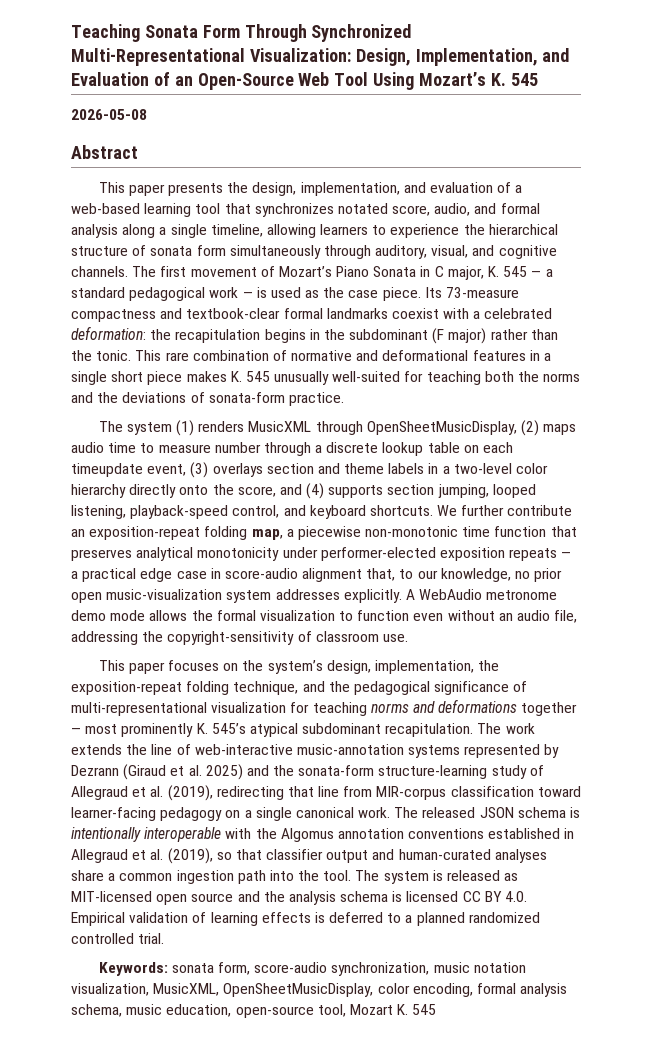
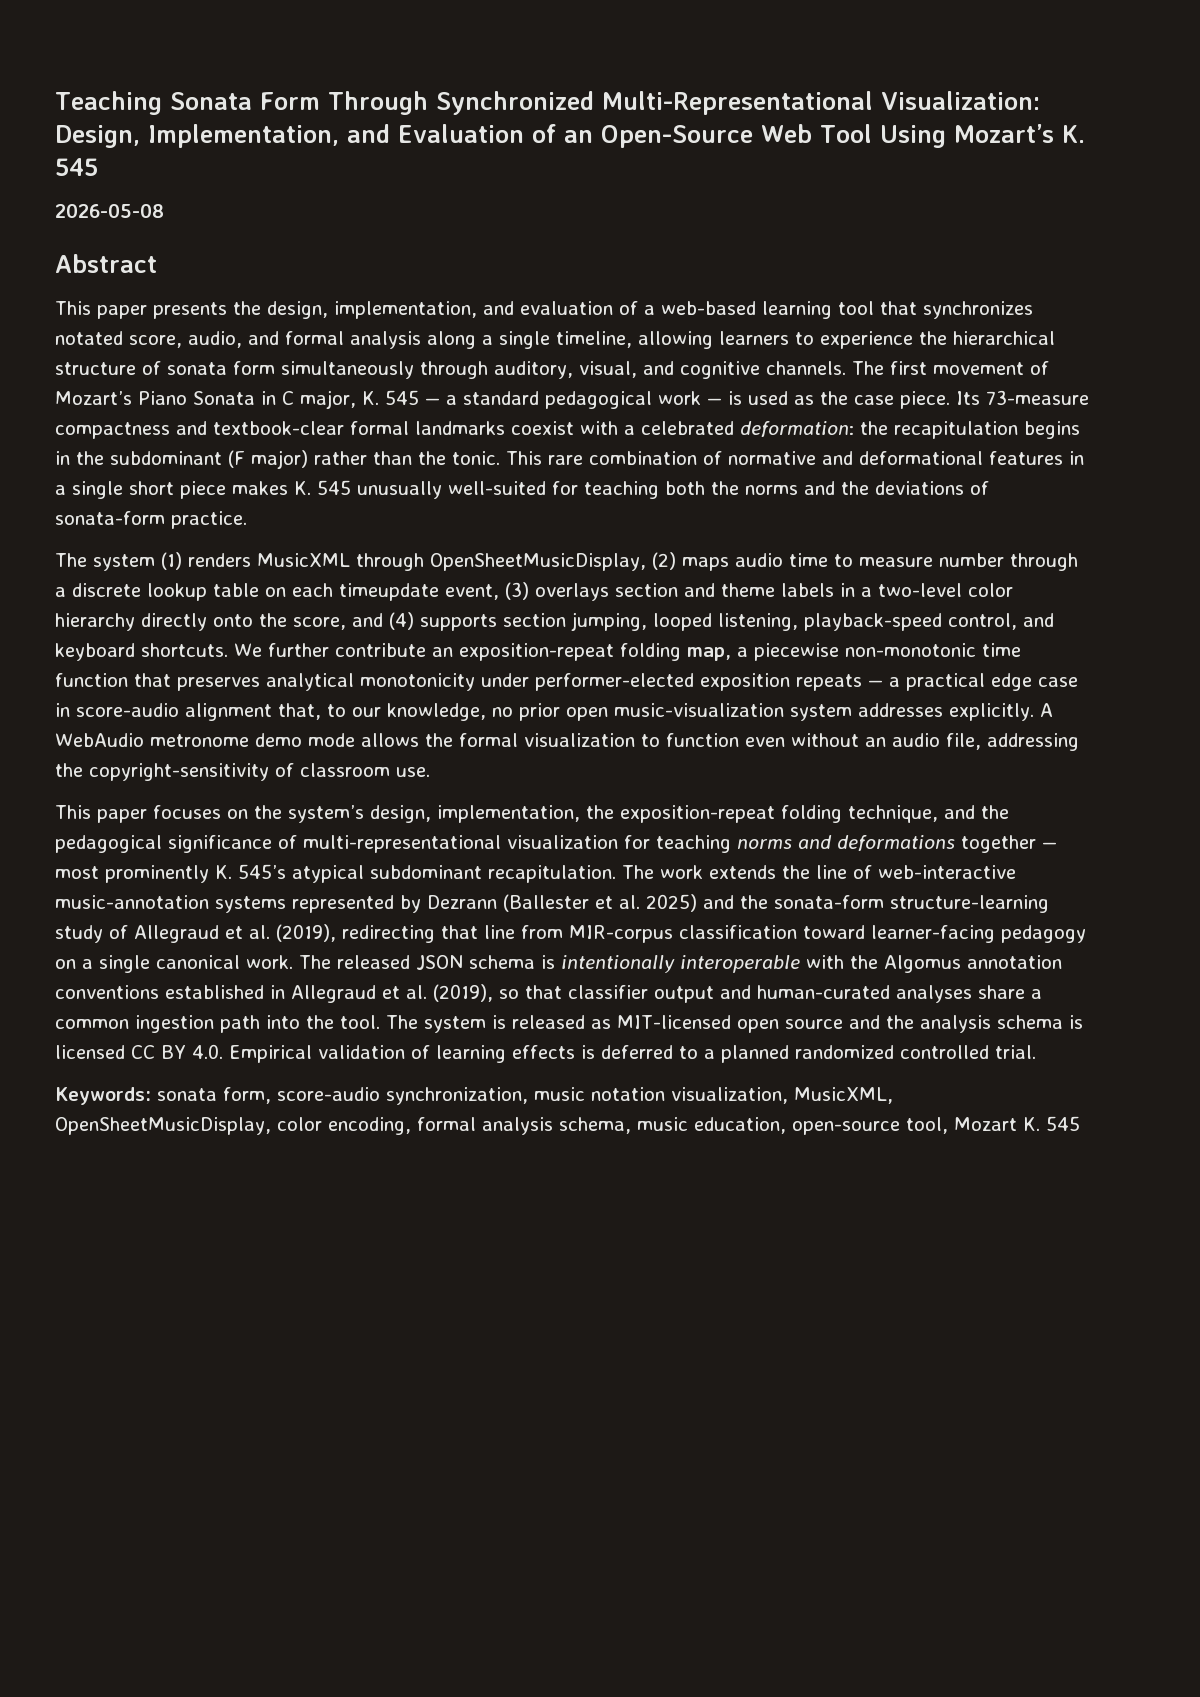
[123,764,167,780] (Giraud -> [503,894,589,912] (Ballester

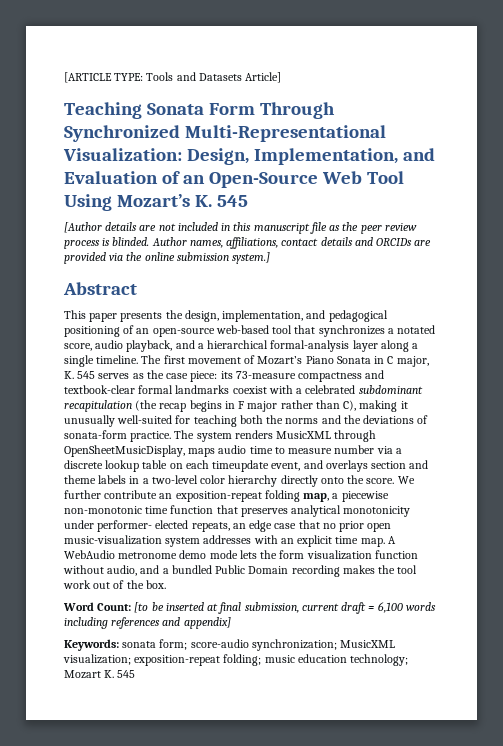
(55, 103) none -> [64,72,282,83] [ARTICLE TYPE: Tools and Datasets Article] //
[55,204,164,218] 2026-05-08 -> [64,222,417,234] [64,237,432,249] [64,252,271,264] [Author details are not included in this manuscript file as the peer review process is blinded. Author names, affiliations, contact details and ORCIDs are provided via the online submission system.]
[520,301,832,319] evaluation of a web-based learning -> [328,310,388,322] [64,325,269,337] pedagogical positioning of an open-source web-based
(1033, 310) none -> [387,328,394,334] a
[188,331,1055,349] [55,361,846,379] audio, and formal analysis along a single timeline, allowing learners to experience the hierarchical structure of sonata form simultaneously through auditory, visual, and cognitive channels. -> [95,340,419,352] [64,355,139,367] audio playback, and a hierarchical formal-analysis layer along a single timeline.
[425,391,788,409] — a standard pedagogical work — is used -> [98,373,130,379] serves
[900,391,980,409] piece. Its -> [190,371,233,382] piece: its
[740,421,1080,439] [55,450,1084,469] [55,480,351,499] deformation: the recapitulation begins in the subdominant (F major) rather than the tonic. This rare combination of normative and deformational features in a single short piece makes K. 545 -> [358,385,423,394] [64,400,408,412] subdominant recapitulation (the recap begins in F major rather than C), making it
[55,552,182,571] // The system (1) -> [174,430,232,442] The system
[652,552,676,570] (2) -> (185, 451) none
[1010,553,1078,571] through -> [376,446,393,454] via
[505,582,529,600] (3) -> [303,460,323,469] and
[293,612,1054,631] [55,643,228,661] score, and (4) supports section jumping, looped listening, playback-speed control, and keyboard shortcuts. -> [366,478,395,484] score.
[535,673,1078,691] [55,703,486,721] performer-elected exposition repeats — a practical edge case in score-audio alignment that, to our knowledge, -> [97,520,320,532] performer- elected repeats, an edge case that
[949,703,1034,721] explicitly. -> [253,535,385,547] with an explicit time map.
[360,733,1079,751] [55,763,430,781] [55,805,1009,823] [55,835,1057,853] [55,864,1016,883] [55,894,1049,913] [55,924,1086,943] [55,955,1062,973] [55,984,1042,1003] [55,1015,1083,1033] [55,1044,1036,1063] [55,1087,893,1105] [55,1117,948,1135] allows the formal visualization to function even without an audio file, addressing the copyright-sensitivity of classroom use. // This paper focuses on the system’s design, implementation, the exposition-repeat folding technique, and the pedagogical significance of multi-representational visualization for teaching norms and deformations together — most prominently K. 545’s atypical subdominant recapitulation. The work extends the line of web-interactive music-annotation systems represented by Dezrann (Ballester et al. 2025) and the sonata-form structure-learning study of Allegraud et al. (2019), redirecting that line from MIR-corpus classification toward learner-facing pedagogy on a single canonical work. The released JSON schema is intentionally interoperable with the Algomus annotation conventions established in Allegraud et al. (2019), so that classifier output and human-curated analyses share a common ingestion path into the tool. The system is released as MIT-licensed open source and the analysis schema is licensed CC BY 4.0. Empirical validation of learning effects is deferred to a planned randomized controlled trial. // Keywords: sonata form, score-audio synchronization, music notation visualization, MusicXML, OpenSheetMusicDisplay, color encoding, formal analysis schema, music education, open-source tool, -> [239,550,418,560] [63,565,418,577] [63,580,166,589] [63,602,436,614] [64,617,231,629] [64,639,396,651] [63,654,409,666] lets the form visualization function without audio, and a bundled Public Domain recording makes the tool work out of the box. // Word Count: [to be inserted at final submission, current draft ≈ 6,100 words including references and appendix] // Keywords: sonata form; score-audio synchronization; MusicXML visualization; exposition-repeat folding; music education technology;

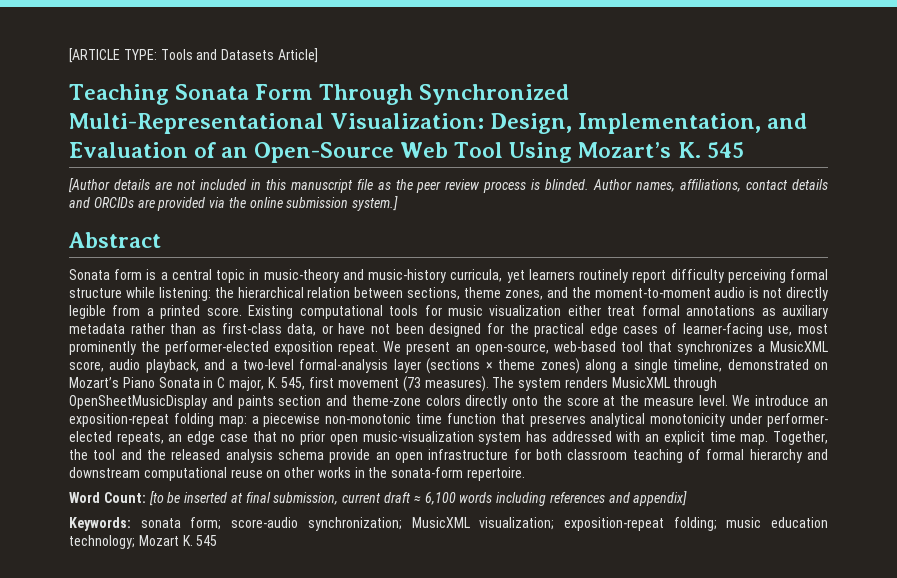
[64,310,388,322] [64,325,215,337] This paper presents the design, implementation, and pedagogical positioning of an open-source -> [69,269,829,283] [69,287,828,301] [69,305,828,319] [69,323,829,337] [69,341,549,355] Sonata form is a central topic in music-theory and music-history curricula, yet learners routinely report difficulty perceiving formal structure while listening: the hierarchical relation between sections, theme zones, and the moment-to-moment audio is not directly legible from a printed score. Existing computational tools for music visualization either treat formal annotations as auxiliary metadata rather than as first-class data, or have not been designed for the practical edge cases of learner-facing use, most prominently the performer-elected exposition repeat. We present an open-source,
[397,325,436,334] notated -> [769,341,828,352] MusicXML
[207,340,269,349] hierarchical -> [243,359,295,370] two-level
[380,340,419,352] [64,355,256,367] along a single timeline. The first movement of -> [426,358,828,374] (sections × theme zones) along a single timeline, demonstrated on
[77,370,385,382] [64,385,423,394] [64,400,408,412] [64,415,429,427] [64,430,172,442] 545 serves as the case piece: its 73-measure compactness and textbook-clear formal landmarks coexist with a celebrated subdominant recapitulation (the recap begins in F major rather than C), making it unusually well-suited for teaching both the norms and the deviations of sonata-form practice. -> [281,376,489,392] 545, first movement (73 measures).
[64,445,402,457] [64,460,429,472] [64,475,415,487] [64,490,158,499] OpenSheetMusicDisplay, maps audio time to measure number via a discrete lookup table on each timeupdate event, and overlays section and theme labels in a two-level color hierarchy directly onto the score. We further contribute -> [69,395,810,409] OpenSheetMusicDisplay and paints section and theme-zone colors directly onto the score at the measure level. We introduce
[303,493,330,502] map, -> [218,416,247,427] map:
[203,535,252,544] addresses -> [525,431,612,442] has addressed
[387,536,396,544] [64,550,418,560] [63,565,418,577] [63,580,166,589] A WebAudio metronome demo mode lets the form visualization function without audio, and a bundled Public Domain recording makes the tool work out of the box. -> [772,431,828,445] [69,449,829,463] [69,467,526,481] Together, the tool and the released analysis schema provide an open infrastructure for both classroom teaching of formal hierarchy and downstream computational reuse on other works in the sonata-form repertoire.

